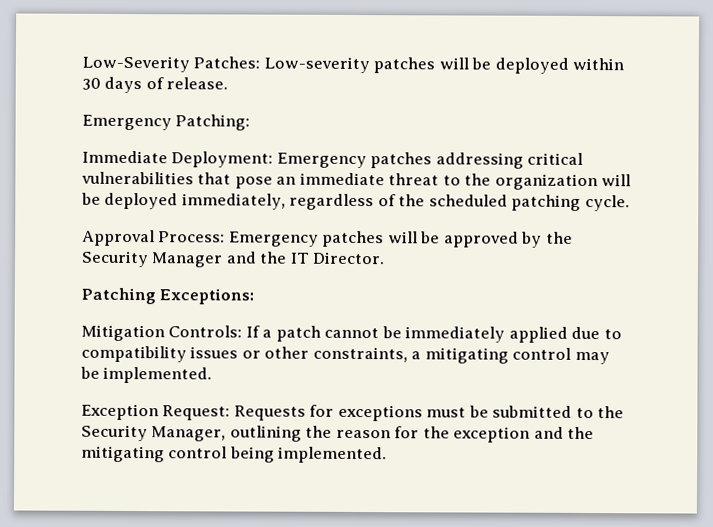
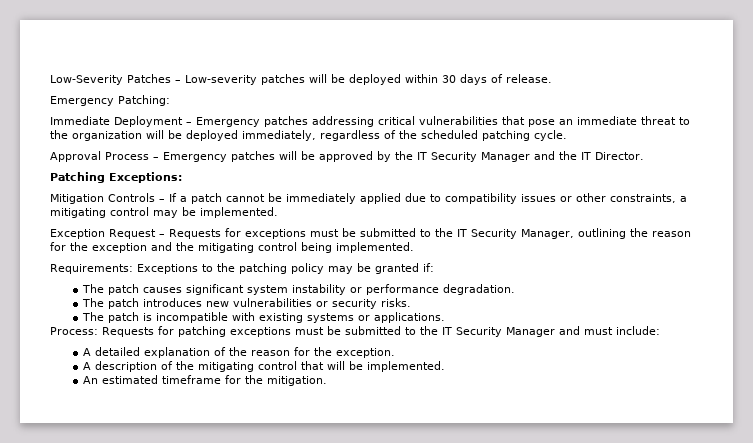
[193,56,261,69] Patches: -> [127,74,181,83] Patches –
[171,151,274,168] Deployment: -> [114,116,192,127] Deployment –
[158,231,226,243] Process: -> [105,152,159,160] Process –
(573, 237) none -> [417,152,427,160] IT
[168,325,243,338] Controls: -> [108,193,165,202] Controls –
[162,405,231,421] Request: -> [109,229,165,239] Request –
(625, 412) none -> [457,229,467,237] IT
(388, 455) none -> [50,263,434,274] [82,284,516,295] [82,298,412,309] [82,312,446,323] [50,326,660,337] [83,347,396,358] [83,361,446,372] [83,375,328,386] // Requirements: Exceptions to the patching policy may be granted if: // The patch causes significant system instability or performance degradation. // The patch introduces new vulnerabilities or security risks. // The patch is incompatible with existing systems or applications. // Process: Requests for patching exceptions must be submitted to the IT Security Manager and must include: // A detailed explanation of the reason for the exception. // A description of the mitigating control that will be implemented. // An estimated timeframe for the mitigation.

